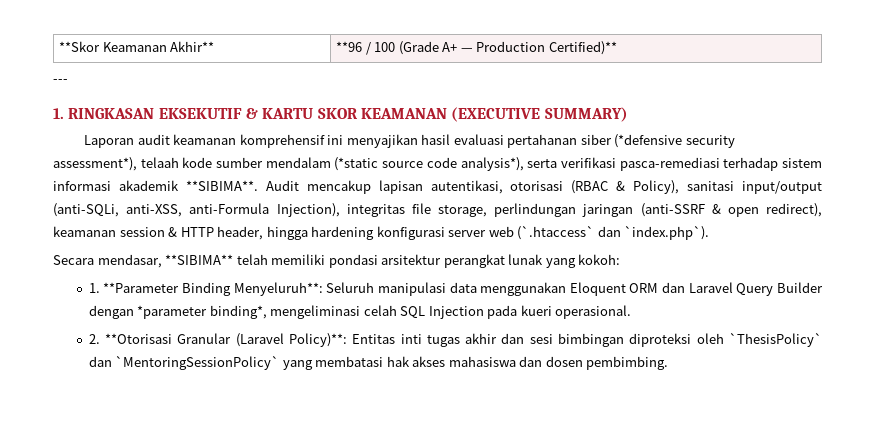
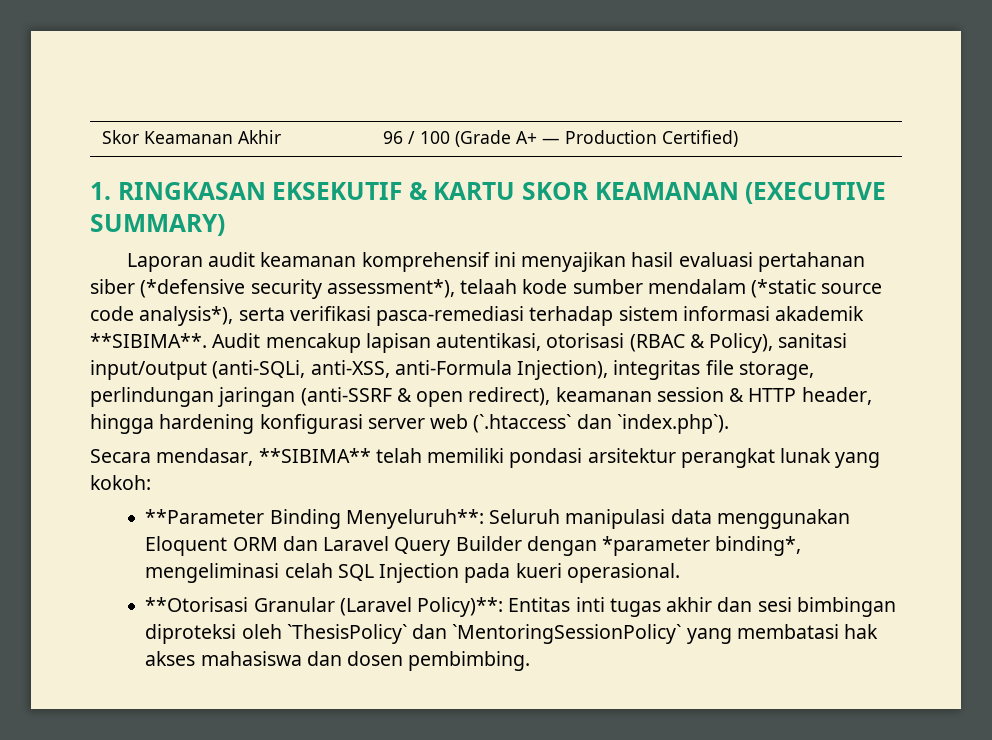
[59,41,215,52] [336,41,363,52] **Skor Keamanan Akhir** | **96 -> [102,130,282,144] [383,131,404,144] Skor Keamanan Akhir | 96
[548,41,617,55] [53,79,68,83] Certified)** // --- -> [662,130,739,147] Certified)
[88,283,100,293] 1. -> (151, 482) none
[88,334,100,344] 2. -> (680, 573) none

